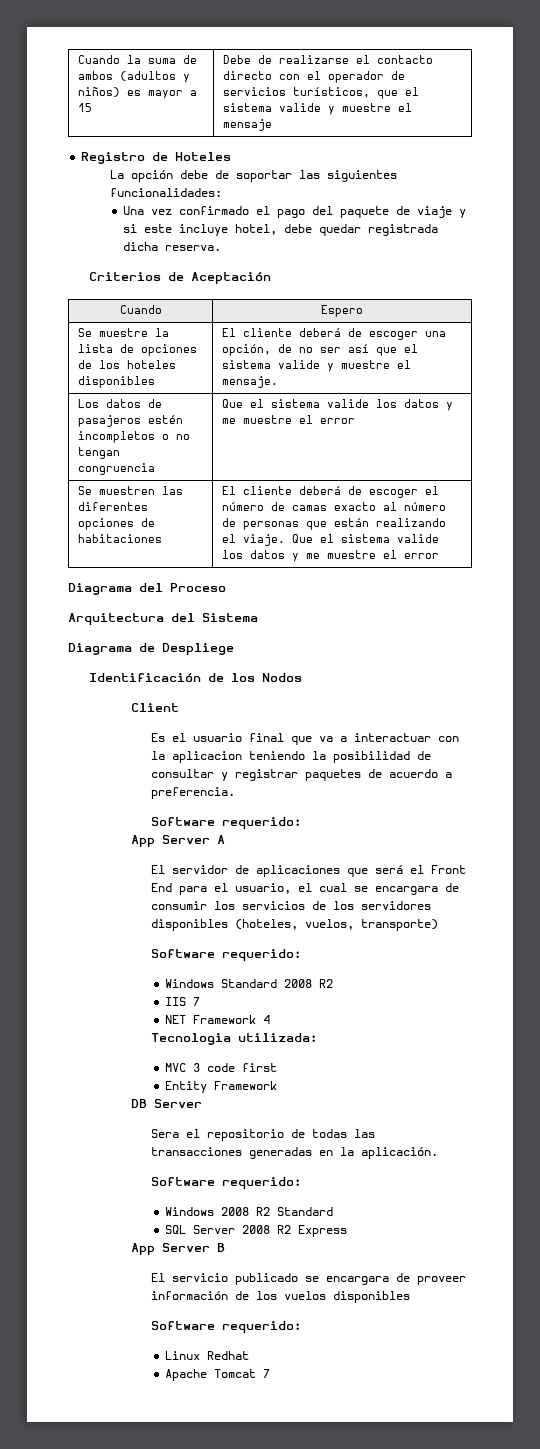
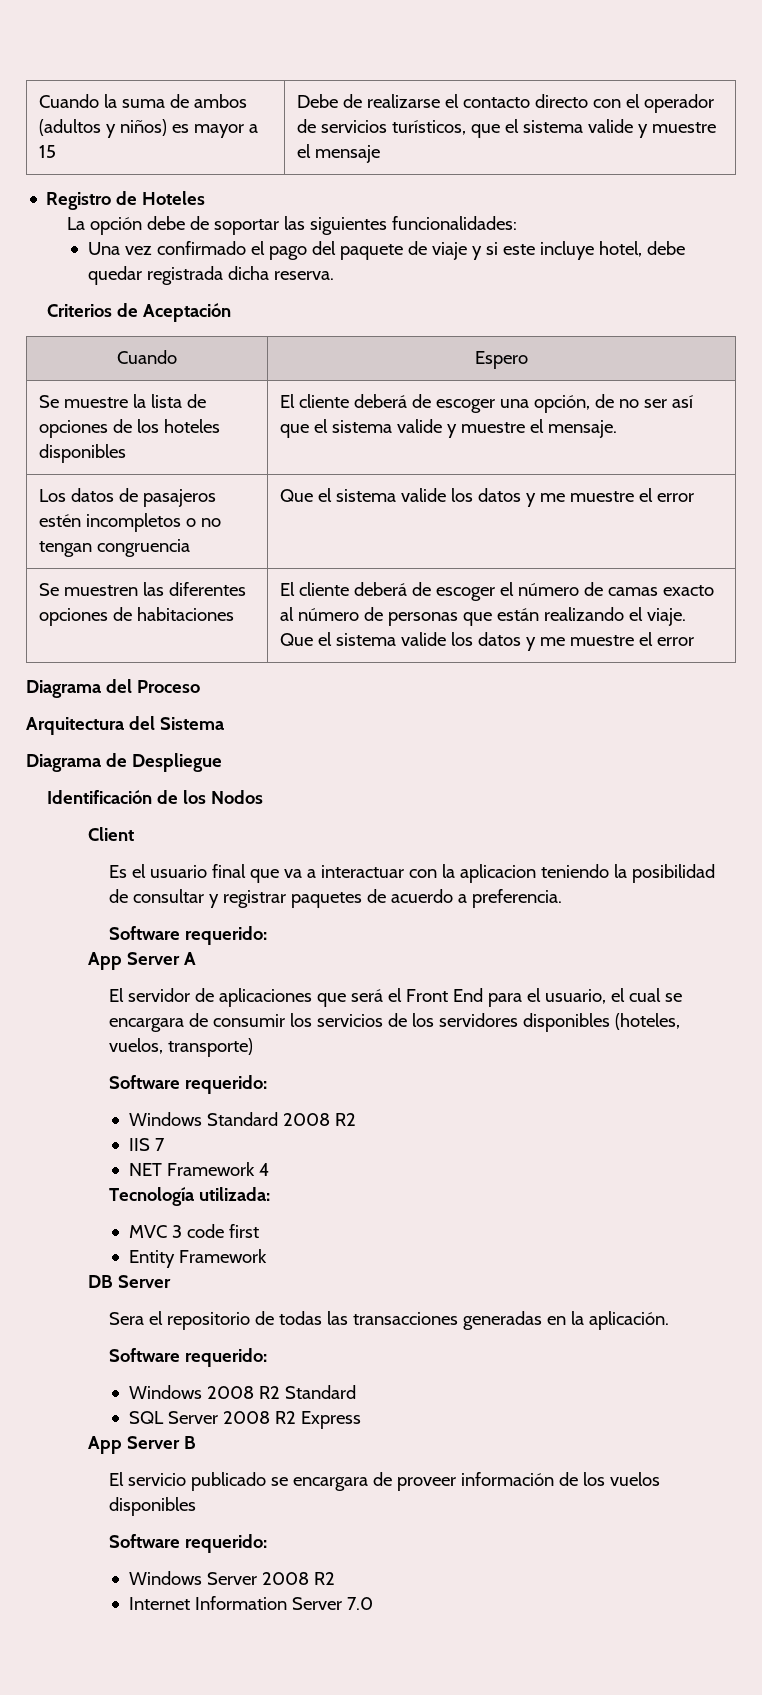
[162,643,234,655] Despliege -> [131,753,222,772] Despliegue
[151,1033,232,1045] Tecnologia -> [108,1187,194,1206] Tecnología
[164,1351,249,1360] [164,1369,270,1381] Linux Redhat // Apache Tomcat 7 -> [129,1571,336,1585] [129,1596,374,1610] Windows Server 2008 R2 // Internet Information Server 7.0

